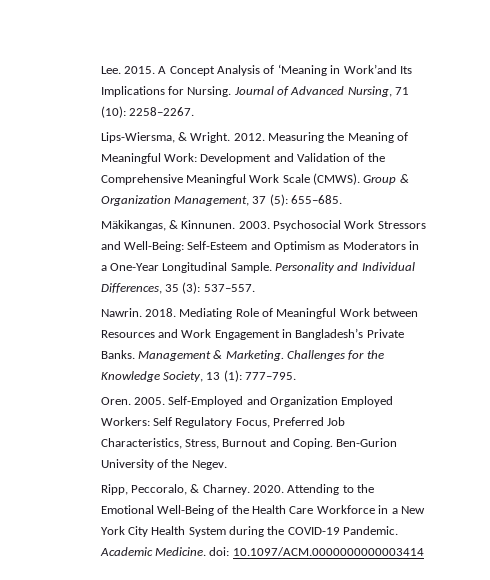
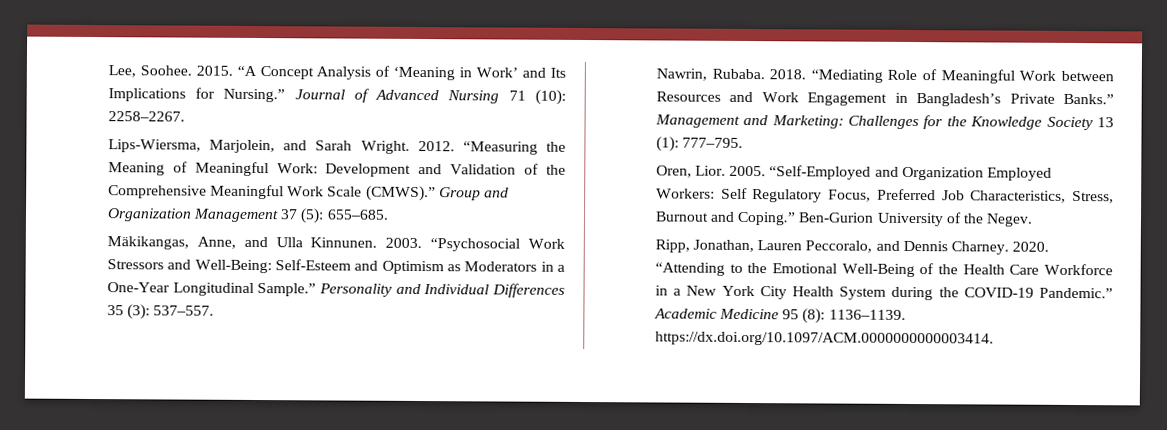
[100,66,167,74] Lee. 2015. A -> [107,65,257,78] Lee, Soohee. 2015. “A
[343,64,397,74] Work’and -> [476,67,547,78] Work’ and
[187,86,232,97] Nursing. -> [223,88,286,103] Nursing.”
[347,86,392,97] Nursing, -> [447,90,500,104] Nursing
[177,132,187,141] & -> [209,139,353,154] Marjolein, and Sarah
[268,132,325,143] Measuring -> [462,141,538,155] “Measuring
[313,173,409,185] [100,195,249,206] (CMWS). Group & Organization Management, -> [365,185,509,202] [106,208,280,223] (CMWS).” Group and Organization Management
[168,220,178,229] & -> [196,236,303,249] Anne, and Ulla
[273,220,342,231] Psychosocial -> [430,238,521,252] “Psychosocial
[230,262,272,273] Sample. -> [257,283,317,297] Sample.”
[100,283,162,294] Differences, -> [492,283,565,298] Differences
[100,308,233,319] Nawrin. 2018. Mediating -> [655,68,883,83] Nawrin, Rubaba. 2018. “Mediating
[100,350,284,361] Banks. Management & Marketing. -> [1063,93,1114,105] [654,114,844,129] Banks.” Management and Marketing:
[162,371,203,382] Society, -> [1046,116,1093,131] Society
[100,396,244,407] Oren. 2005. Self-Employed -> [655,165,872,180] Oren, Lior. 2005. “Self-Employed
[293,438,334,449] Coping. -> [737,211,797,226] Coping.”
[130,484,200,495] Peccoralo, & -> [693,239,948,253] Jonathan, Lauren Peccoralo, and Dennis
[287,484,340,495] Attending -> [654,262,725,276] “Attending
[343,526,399,535] [99,547,424,556] Pandemic. Academic Medicine. doi: 10.1097/ACM.0000000000003414 -> [1039,287,1113,299] [653,308,906,324] [654,331,994,347] Pandemic.” Academic Medicine 95 (8): 1136–1139. https://dx.doi.org/10.1097/ACM.0000000000003414.

